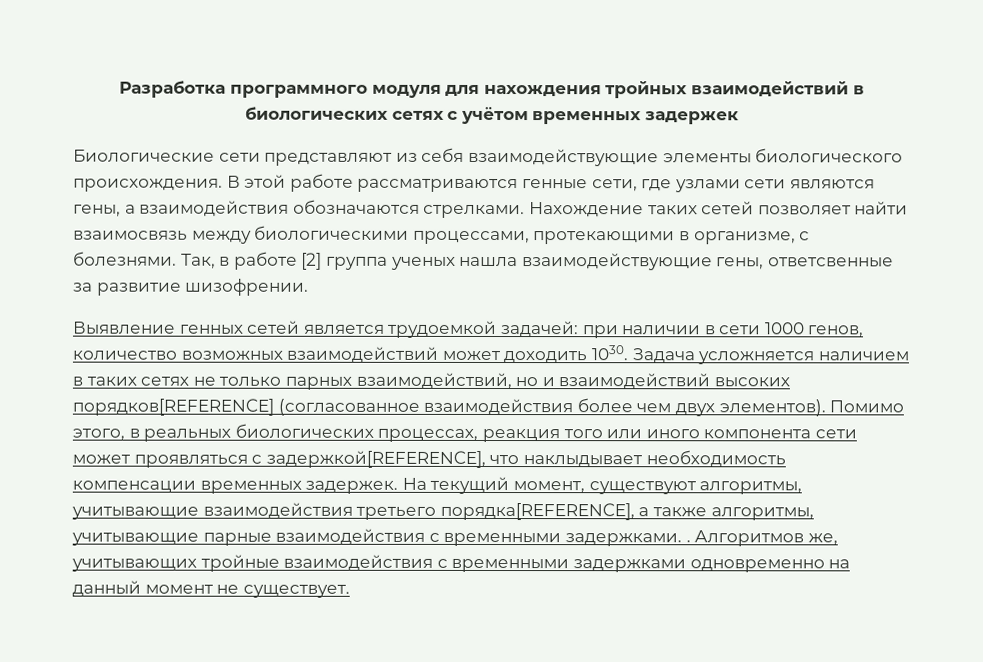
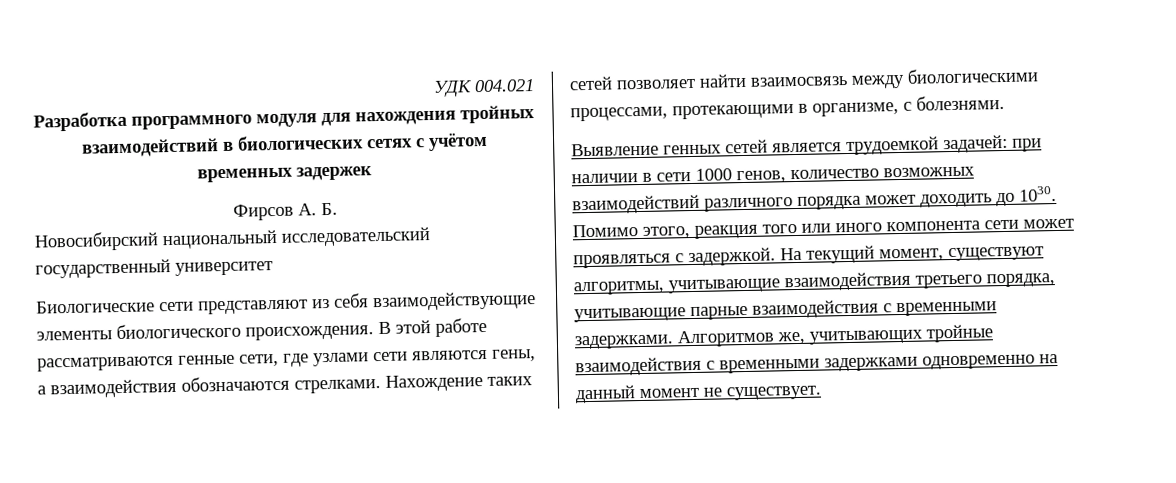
(119, 89) none -> [433,79,535,97] УДК 004.021 //
(739, 118) none -> [233,202,338,221] [34,227,431,252] [35,259,273,279] // Фирсов А. Б. // Новосибирский национальный исследовательский государственный университет
[180,251,894,271] [73,278,310,296] Так, в работе [2] группа ученых нашла взаимодействующие гены, ответсвенные за развитие шизофрении. -> (1005, 102) none
[441,345,909,365] [72,372,790,390] [72,398,905,417] [72,423,479,442] может доходить 1030. Задача усложняется наличием в таких сетях не только парных взаимодействий, но и взаимодействий высоких порядков[REFERENCE] (согласованное взаимодействия более чем двух элементов). Помимо этого, в реальных биологических процессах, -> [704,186,1057,212] [572,224,690,239] различного порядка может доходить до 1030. Помимо этого,
[265,450,786,468] [72,480,399,494] задержкой[REFERENCE], что наклыдывает необходимость компенсации временных задержек. -> [688,247,776,267] задержкой.
[439,502,814,521] порядка[REFERENCE], а также алгоритмы, -> [986,273,1055,288] порядка,
[685,540,691,543] . -> (674, 342) none

